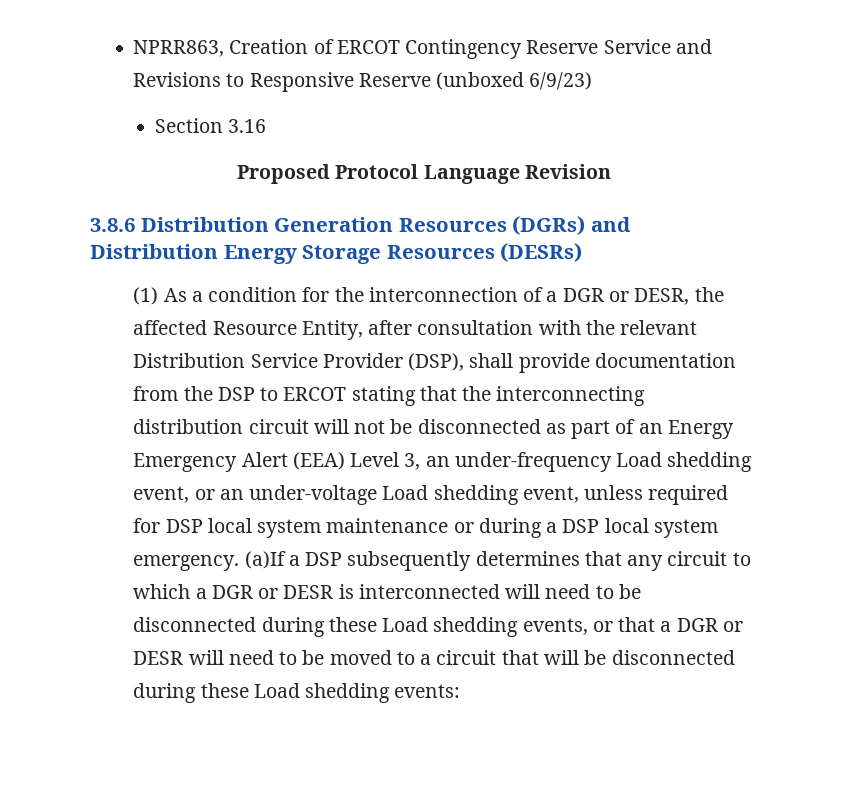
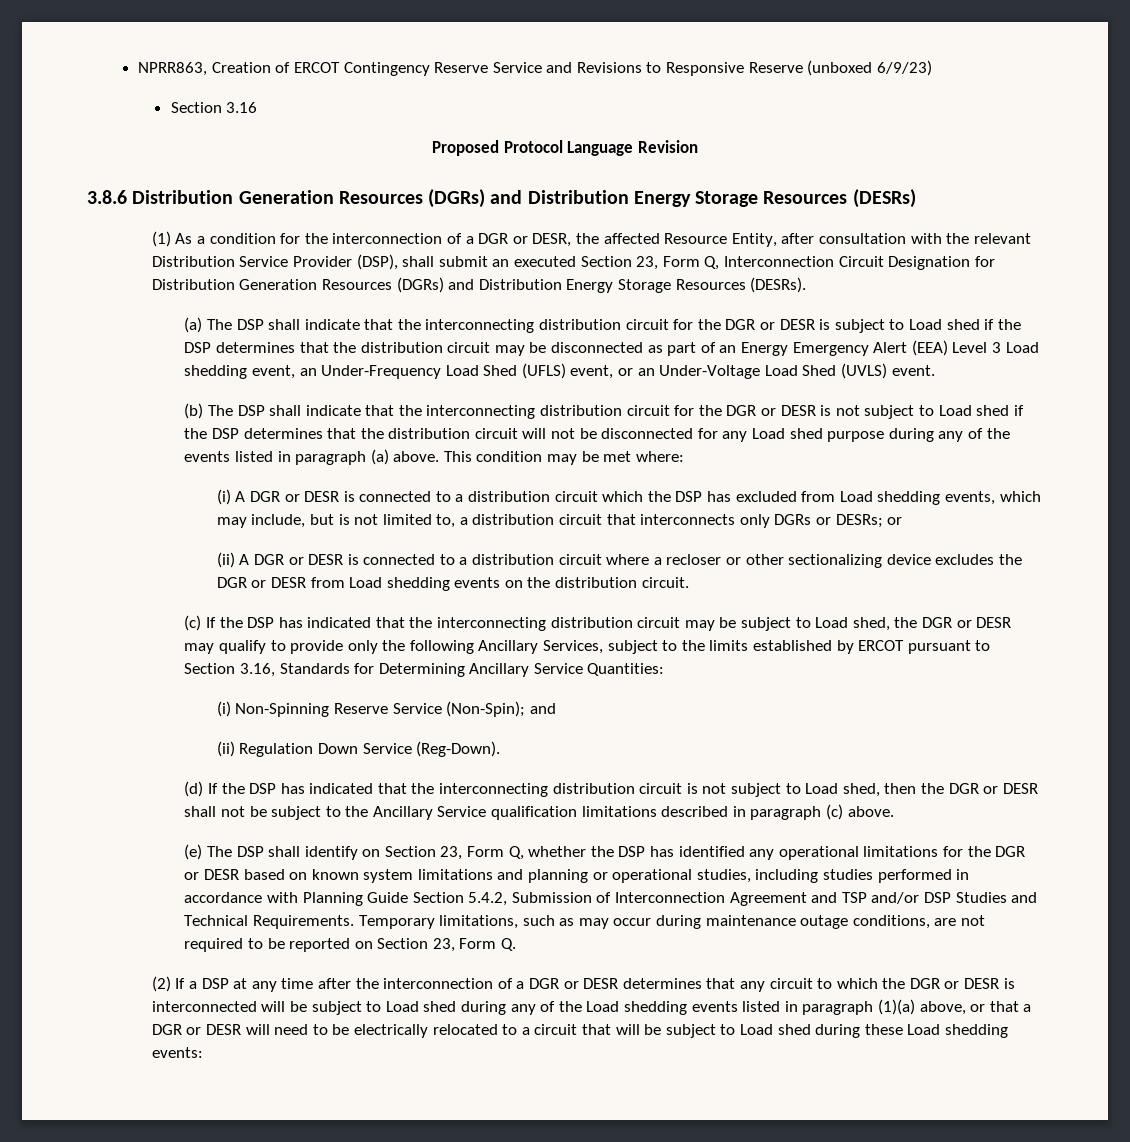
[518,353,736,373] [133,386,646,406] [133,419,386,434] provide documentation from the DSP to ERCOT stating that the interconnecting distribution circuit will not -> [438,256,995,270] [151,277,807,293] [184,317,1021,333] [184,342,525,356] submit an executed Section 23, Form Q, Interconnection Circuit Designation for Distribution Generation Resources (DGRs) and Distribution Energy Storage Resources (DESRs). // (a) The DSP shall indicate that the interconnecting distribution circuit for the DGR or DESR is subject to Load shed if the DSP determines that the distribution circuit may
[404,452,753,472] [133,485,729,505] [133,518,718,538] [133,551,472,571] 3, an under-frequency Load shedding event, or an under-voltage Load shedding event, unless required for DSP local system maintenance or during a DSP local system emergency. (a)If a DSP subsequently -> [991,342,1039,353] [184,363,935,379] [184,403,1024,419] [184,428,1010,442] [184,449,684,465] [216,489,1041,505] [216,514,903,528] [216,552,1022,568] [216,577,689,591] [184,615,1012,631] [184,640,991,654] [184,663,665,677] [216,701,556,717] [216,741,501,757] [184,781,1038,797] [184,804,894,820] [184,844,1026,860] [184,869,970,883] [184,892,1038,906] [184,915,985,929] [184,938,517,952] [151,976,619,992] 3 Load shedding event, an Under-Frequency Load Shed (UFLS) event, or an Under-Voltage Load Shed (UVLS) event. // (b) The DSP shall indicate that the interconnecting distribution circuit for the DGR or DESR is not subject to Load shed if the DSP determines that the distribution circuit will not be disconnected for any Load shed purpose during any of the events listed in paragraph (a) above. This condition may be met where: // (i) A DGR or DESR is connected to a distribution circuit which the DSP has excluded from Load shedding events, which may include, but is not limited to, a distribution circuit that interconnects only DGRs or DESRs; or // (ii) A DGR or DESR is connected to a distribution circuit where a recloser or other sectionalizing device excludes the DGR or DESR from Load shedding events on the distribution circuit. // (c) If the DSP has indicated that the interconnecting distribution circuit may be subject to Load shed, the DGR or DESR may qualify to provide only the following Ancillary Services, subject to the limits established by ERCOT pursuant to Section 3.16, Standards for Determining Ancillary Service Quantities: // (i) Non-Spinning Reserve Service (Non-Spin); and // (ii) Regulation Down Service (Reg-Down). // (d) If the DSP has indicated that the interconnecting distribution circuit is not subject to Load shed, then the DGR or DESR shall not be subject to the Ancillary Service qualification limitations described in paragraph (c) above. // (e) The DSP shall identify on Section 23, Form Q, whether the DSP has identified any operational limitations for the DGR or DESR based on known system limitations and planning or operational studies, including studies performed in accordance with Planning Guide Section 5.4.2, Submission of Interconnection Agreement and TSP and/or DSP Studies and Technical Requirements. Temporary limitations, such as may occur during maintenance outage conditions, are not required to be reported on Section 23, Form Q. // (2) If a DSP at any time after the interconnection of a DGR or DESR
[195,588,207,599] a -> [882,978,906,989] the
[545,584,641,599] [133,617,588,637] need to be disconnected during these Load shedding events, -> [290,999,966,1015] be subject to Load shed during any of the Load shedding events listed in paragraph (1)(a) above,
[329,650,392,665] moved -> [354,1024,498,1038] electrically relocated
[611,650,735,665] disconnected -> [665,1024,811,1038] subject to Load shed

